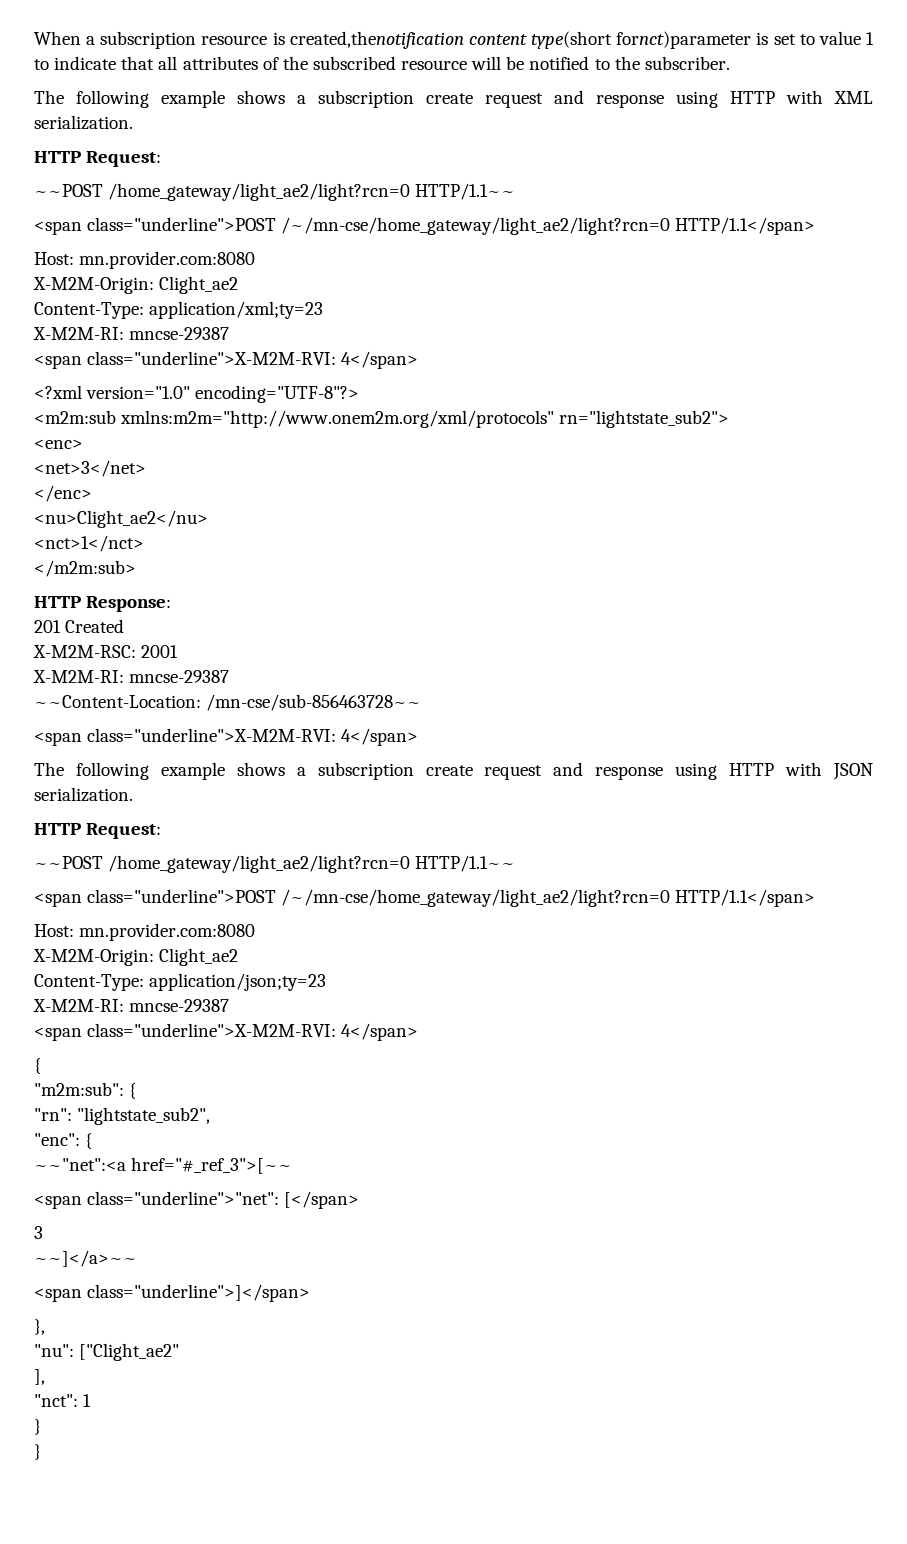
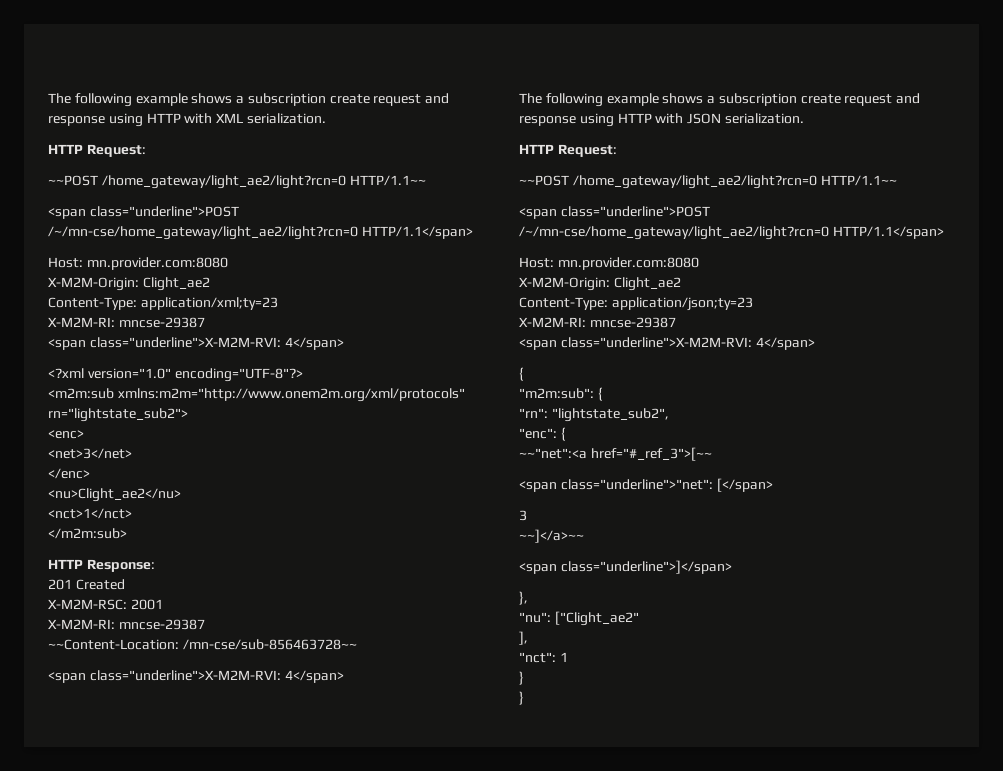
[34,31,875,49] [34,56,730,70] When a subscription resource is created,thenotification content type(short fornct)parameter is set to value 1 to indicate that all attributes of the subscribed resource will be notified to the subscriber. // -> (48, 98) none

